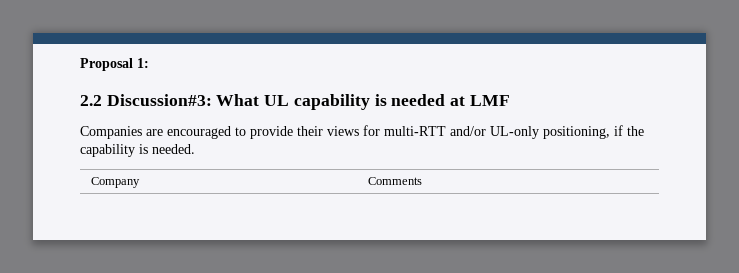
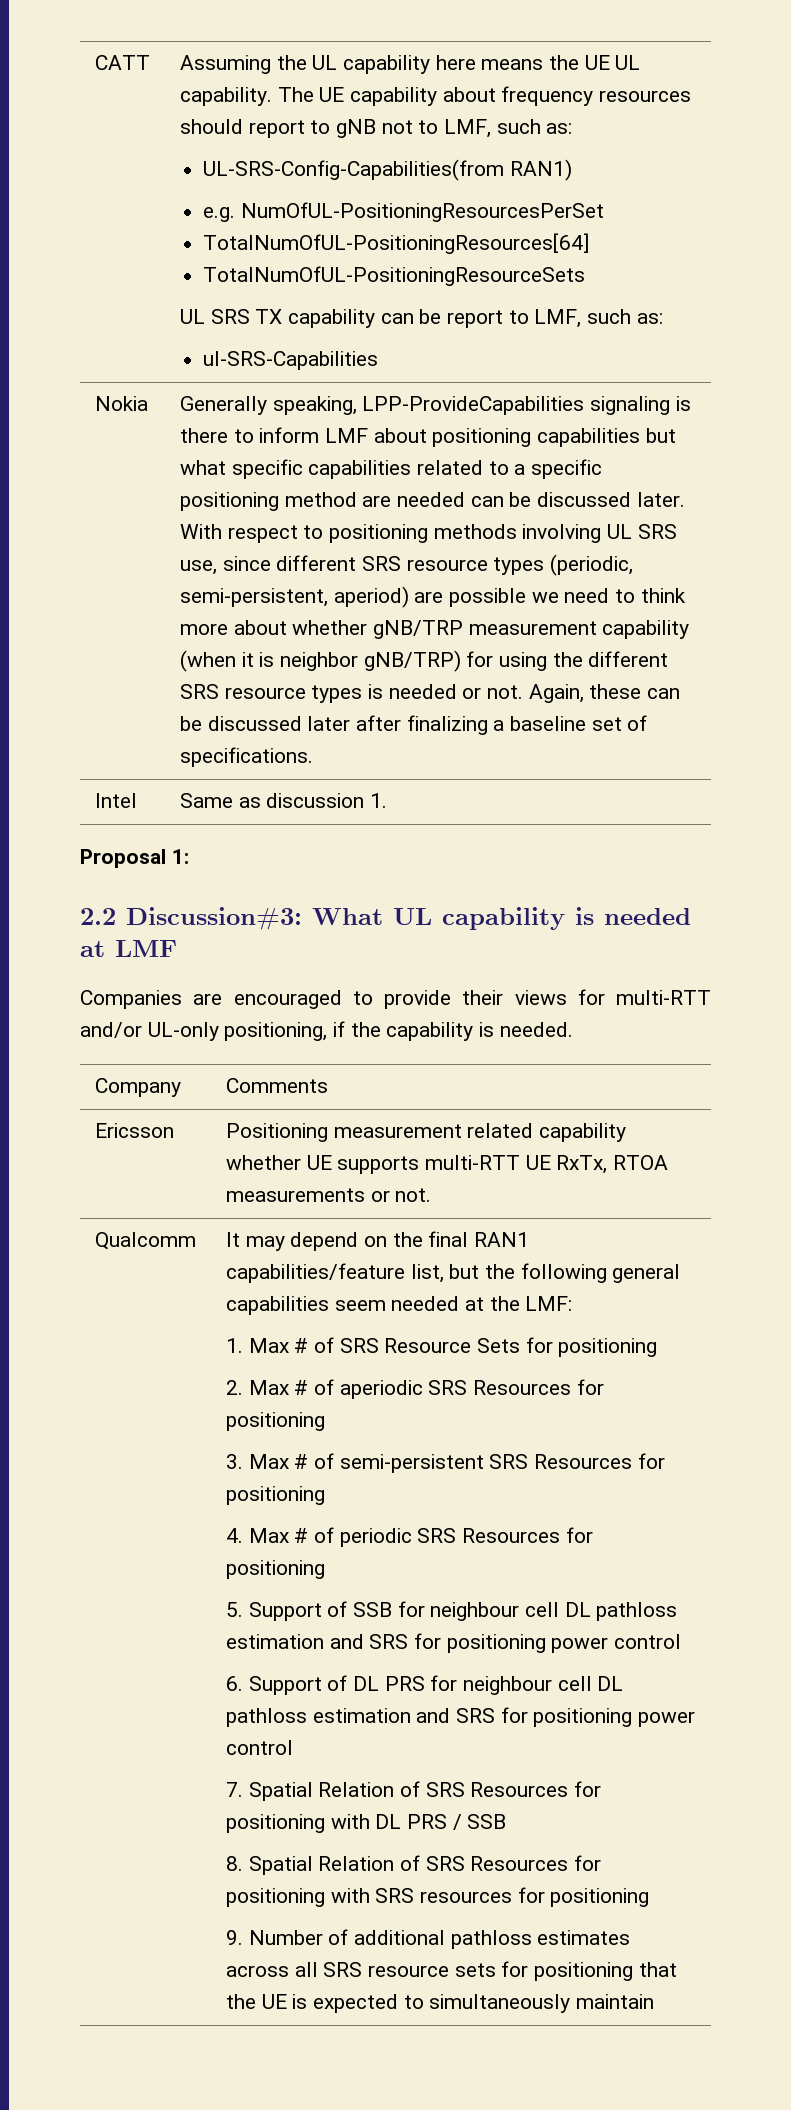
(80, 64) none -> [94,55,150,70] [179,55,641,74] [179,86,691,106] [179,119,573,138] [202,159,572,181] [202,202,604,222] [202,233,589,254] [202,266,585,286] [179,309,663,328] [202,351,378,370] [94,396,148,411] [179,396,691,415] [179,427,676,447] [179,459,602,479] [179,492,685,511] [179,524,677,543] [179,554,633,576] [179,586,686,608] [179,620,690,639] [179,650,669,672] [179,684,680,703] [179,715,648,735] [179,747,313,767] [94,793,137,808] [179,793,387,808] CATT | Assuming the UL capability here means the UE UL capability. The UE capability about frequency resources should report to gNB not to LMF, such as: // UL-SRS-Config-Capabilities(from RAN1) // e.g. NumOfUL-PositioningResourcesPerSet // TotalNumOfUL-PositioningResources[64] // TotalNumOfUL-PositioningResourceSets // UL SRS TX capability can be report to LMF, such as: // ul-SRS-Capabilities // Nokia | Generally speaking, LPP-ProvideCapabilities signaling is there to inform LMF about positioning capabilities but what specific capabilities related to a specific positioning method are needed can be discussed later. With respect to positioning methods involving UL SRS use, since different SRS resource types (periodic, semi-persistent, aperiod) are possible we need to think more about whether gNB/TRP measurement capability (when it is neighbor gNB/TRP) for using the different SRS resource types is needed or not. Again, these can be discussed later after finalizing a baseline set of specifications. // Intel | Same as discussion 1. //
(422, 181) none -> [94,1123,174,1138] [225,1123,626,1142] [225,1155,668,1174] [225,1188,432,1202] [94,1232,196,1250] [225,1231,529,1251] [225,1263,681,1283] [225,1296,573,1315] [225,1337,658,1357] [225,1379,604,1399] [225,1412,325,1431] [225,1453,665,1473] [225,1486,325,1505] [225,1527,593,1547] [225,1560,325,1579] [225,1601,678,1621] [225,1633,681,1653] [225,1675,624,1695] [225,1707,695,1727] [225,1740,293,1755] [225,1781,601,1801] [225,1814,507,1833] [225,1855,601,1875] [225,1887,650,1907] [225,1929,631,1949] [225,1961,677,1981] [225,1994,654,2013] // Ericsson | Positioning measurement related capability whether UE supports multi-RTT UE RxTx, RTOA measurements or not. // Qualcomm | It may depend on the final RAN1 capabilities/feature list, but the following general capabilities seem needed at the LMF: // 1. Max # of SRS Resource Sets for positioning // 2. Max # of aperiodic SRS Resources for positioning // 3. Max # of semi-persistent SRS Resources for positioning // 4. Max # of periodic SRS Resources for positioning // 5. Support of SSB for neighbour cell DL pathloss estimation and SRS for positioning power control // 6. Support of DL PRS for neighbour cell DL pathloss estimation and SRS for positioning power control // 7. Spatial Relation of SRS Resources for positioning with DL PRS / SSB // 8. Spatial Relation of SRS Resources for positioning with SRS resources for positioning // 9. Number of additional pathloss estimates across all SRS resource sets for positioning that the UE is expected to simultaneously maintain

